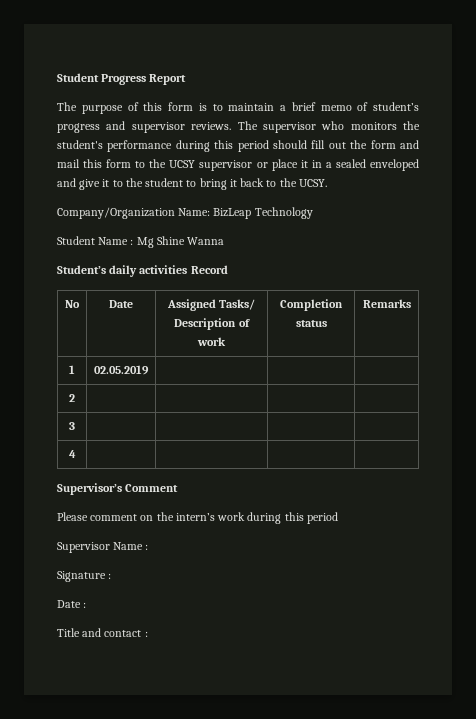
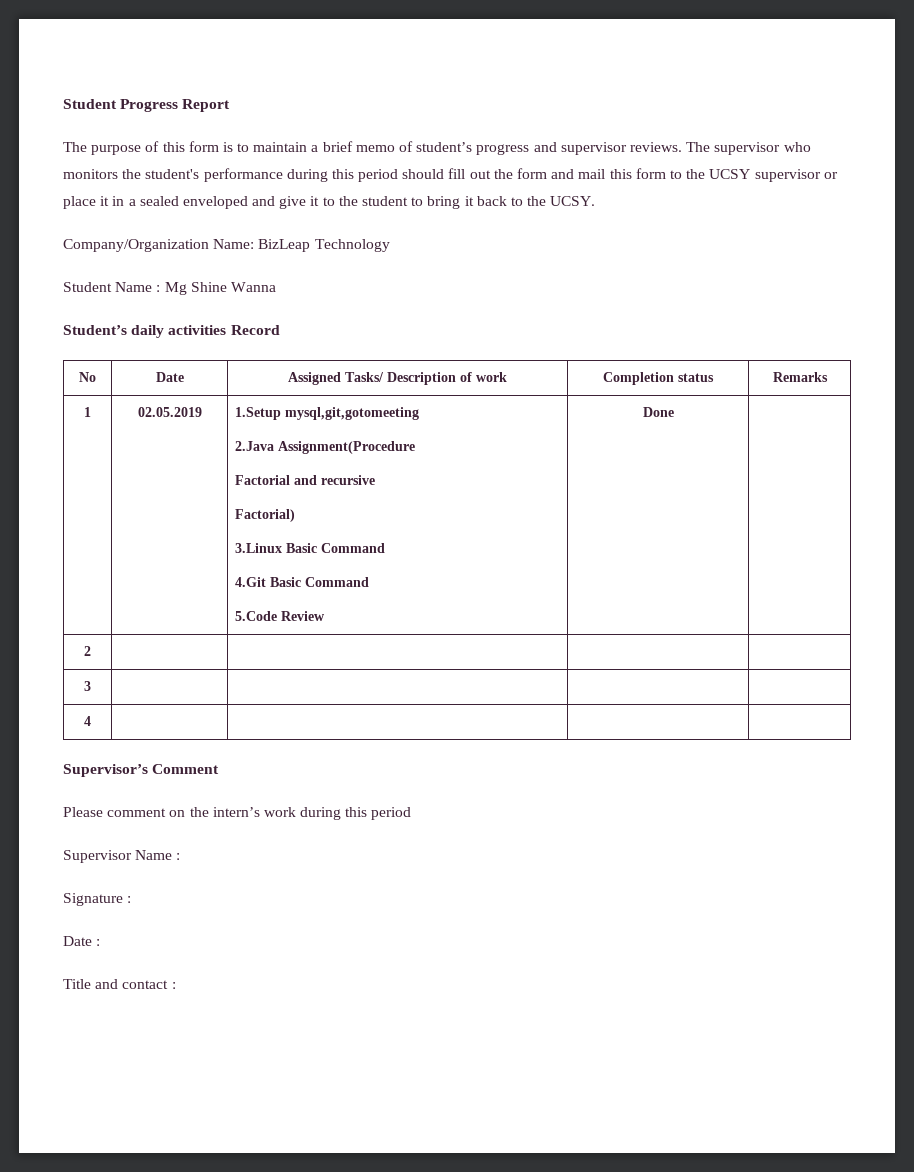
(149, 370) | -> [235,407,420,420] [235,441,416,454] [235,475,376,485] [235,509,296,522] [235,543,386,553] [235,577,370,587] [235,611,326,621] [642,407,674,417] 1.Setup mysql,git,gotomeeting // 2.Java Assignment(Procedure // Factorial and recursive // Factorial) // 3.Linux Basic Command // 4.Git Basic Command // 5.Code Review | Done

